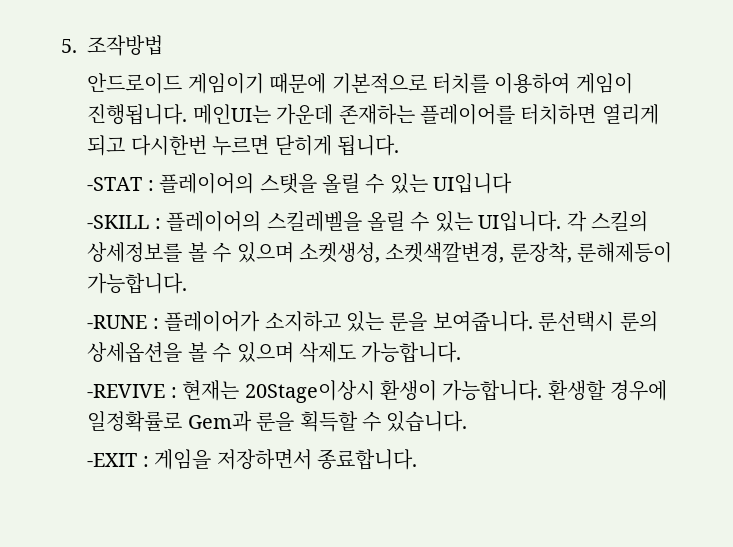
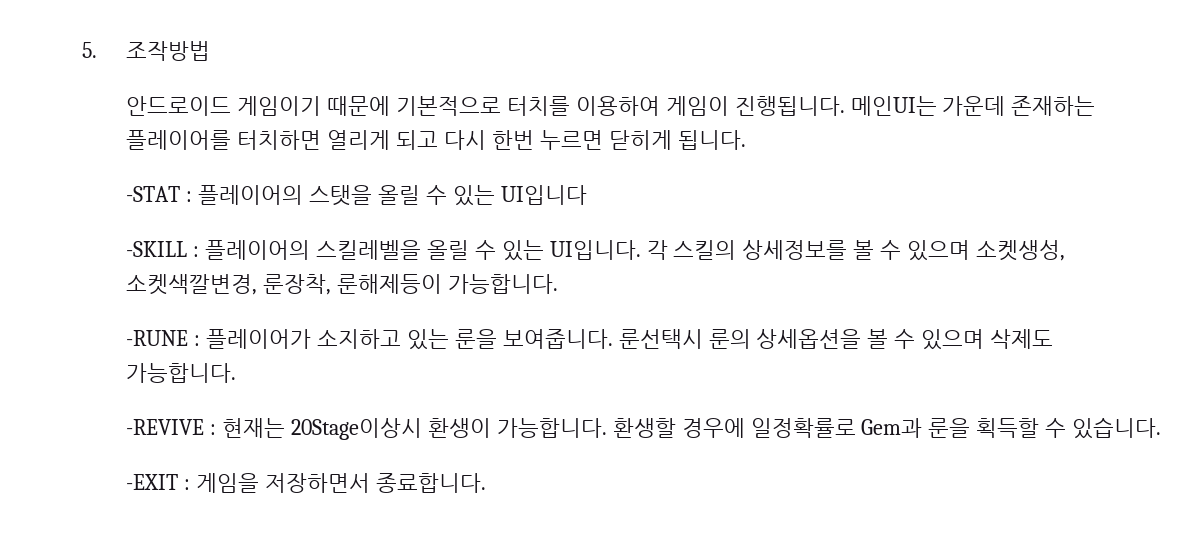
[130,135,207,156] 다시한번 -> [443,130,534,150] 다시 한번

